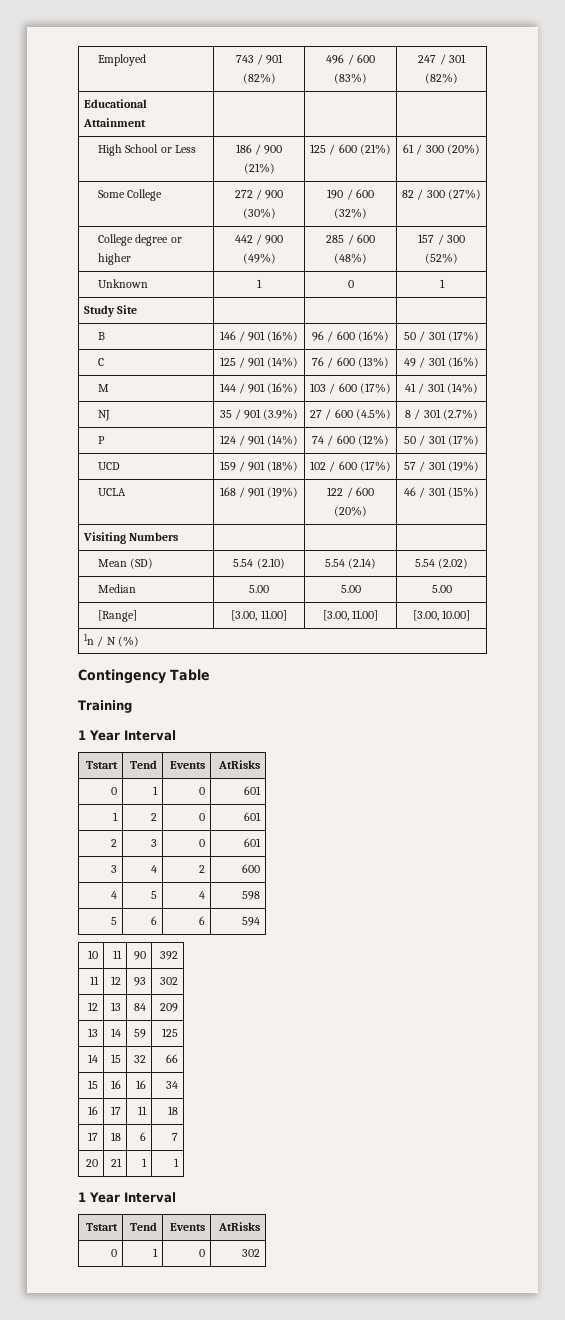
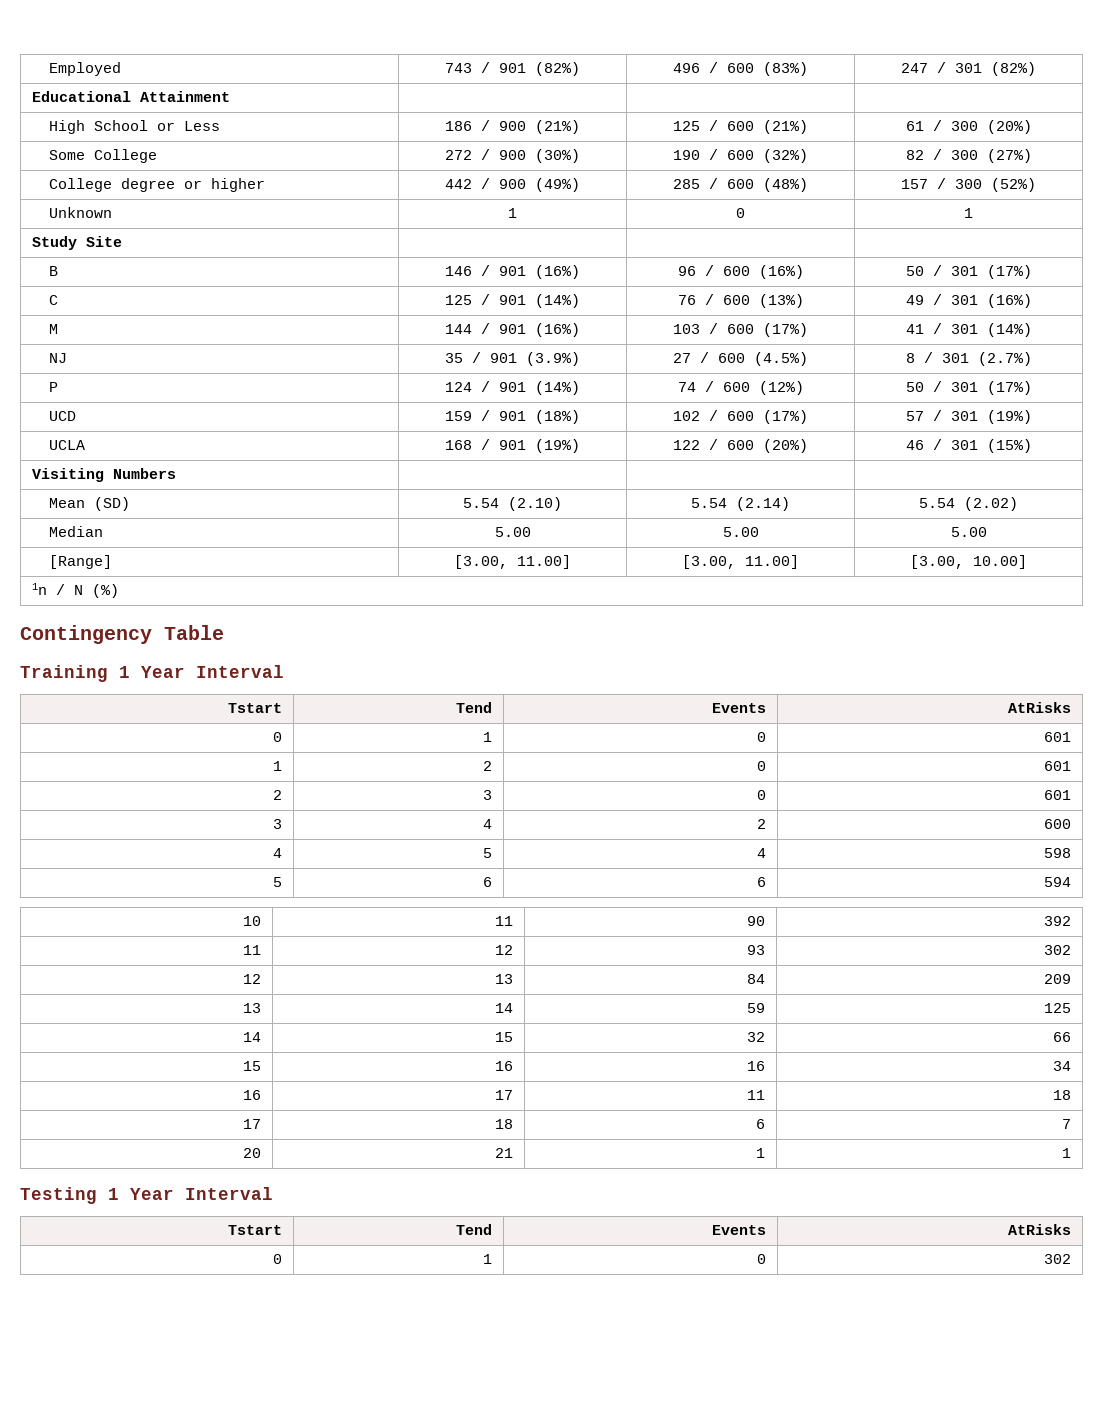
(132, 706) // -> (108, 673) none
(179, 1162) none -> [20,1187,97,1204] Testing

